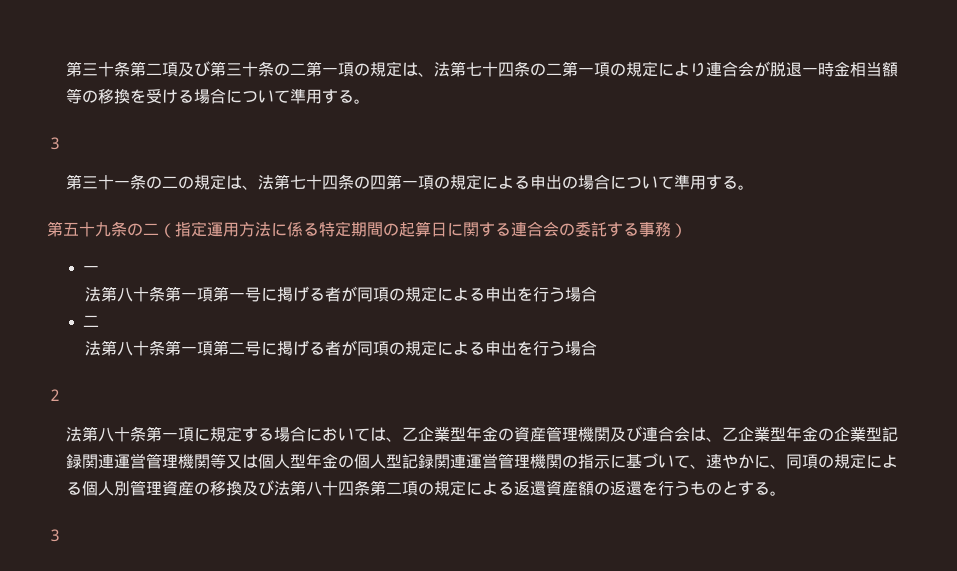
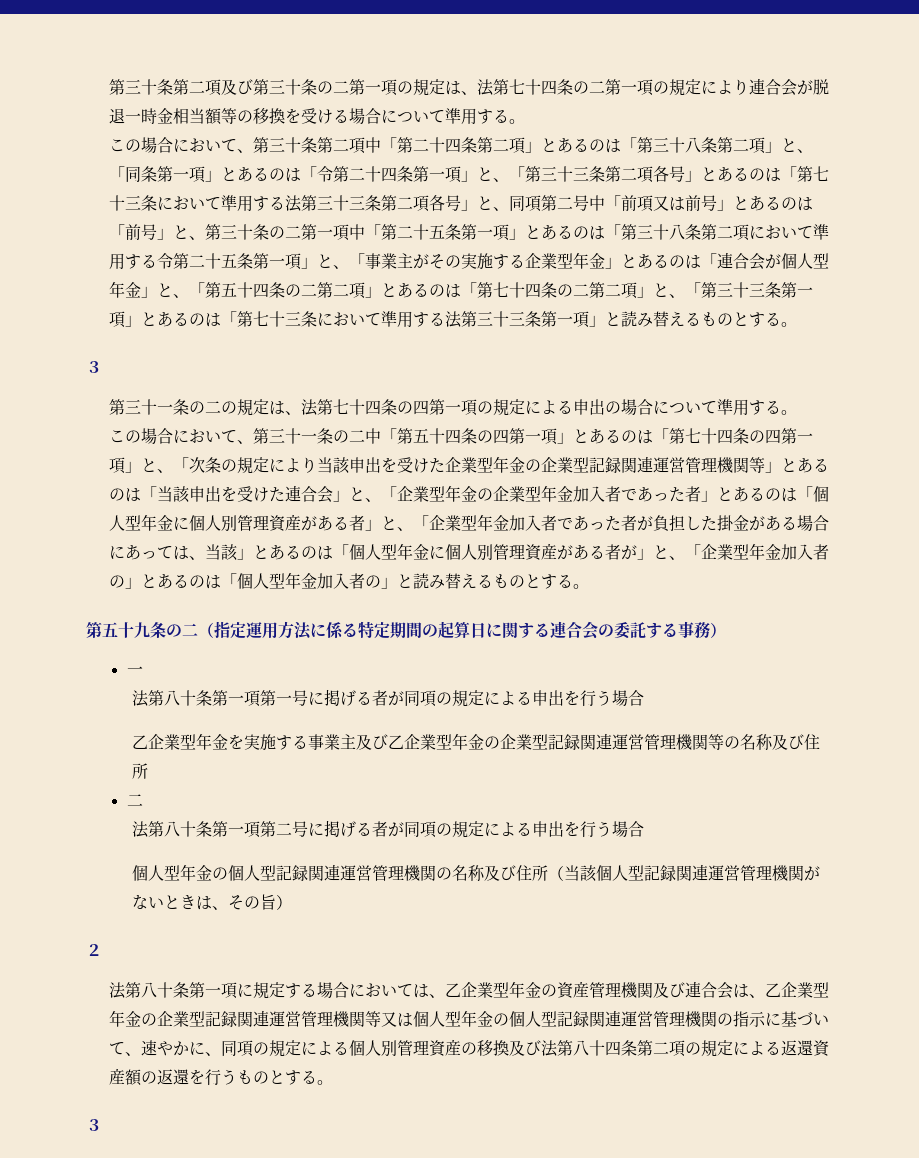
(370, 101) none -> [108,137,813,154] [108,166,829,183] [108,195,813,212] [108,224,829,241] [108,252,829,270] [108,281,813,299] [108,311,797,328] // この場合において、第三十条第二項中「第二十四条第二項」とあるのは「第三十八条第二項」と、「同条第一項」とあるのは「令第二十四条第一項」と、「第三十三条第二項各号」とあるのは「第七十三条において準用する法第三十三条第二項各号」と、同項第二号中「前項又は前号」とあるのは「前号」と、第三十条の二第一項中「第二十五条第一項」とあるのは「第三十八条第二項において準用する令第二十五条第一項」と、「事業主がその実施する企業型年金」とあるのは「連合会が個人型年金」と、「第五十四条の二第二項」とあるのは「第七十四条の二第二項」と、「第三十三条第一項」とあるのは「第七十三条において準用する法第三十三条第一項」と読み替えるものとする。
(754, 187) none -> [108,428,813,445] [108,456,829,474] [108,485,829,503] [108,514,829,532] [108,543,829,561] [108,572,589,589] // この場合において、第三十一条の二中「第五十四条の四第一項」とあるのは「第七十四条の四第一項」と、「次条の規定により当該申出を受けた企業型年金の企業型記録関連運営管理機関等」とあるのは「当該申出を受けた連合会」と、「企業型年金の企業型年金加入者であった者」とあるのは「個人型年金に個人別管理資産がある者」と、「企業型年金加入者であった者が負担した掛金がある場合にあっては、当該」とあるのは「個人型年金に個人別管理資産がある者が」と、「企業型年金加入者の」とあるのは「個人型年金加入者の」と読み替えるものとする。
(597, 294) none -> [131,733,820,751] [131,763,148,779] // 乙企業型年金を実施する事業主及び乙企業型年金の企業型記録関連運営管理機関等の名称及び住所
(597, 348) none -> [131,864,820,882] [131,894,292,910] // 個人型年金の個人型記録関連運営管理機関の名称及び住所（当該個人型記録関連運営管理機関がないときは、その旨）

